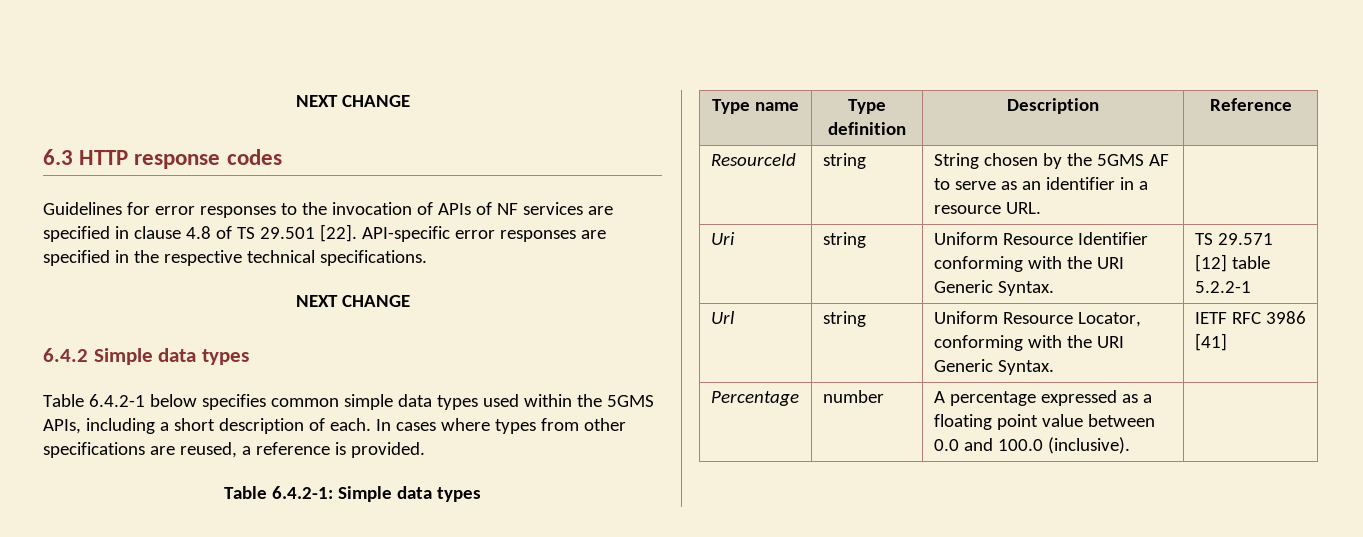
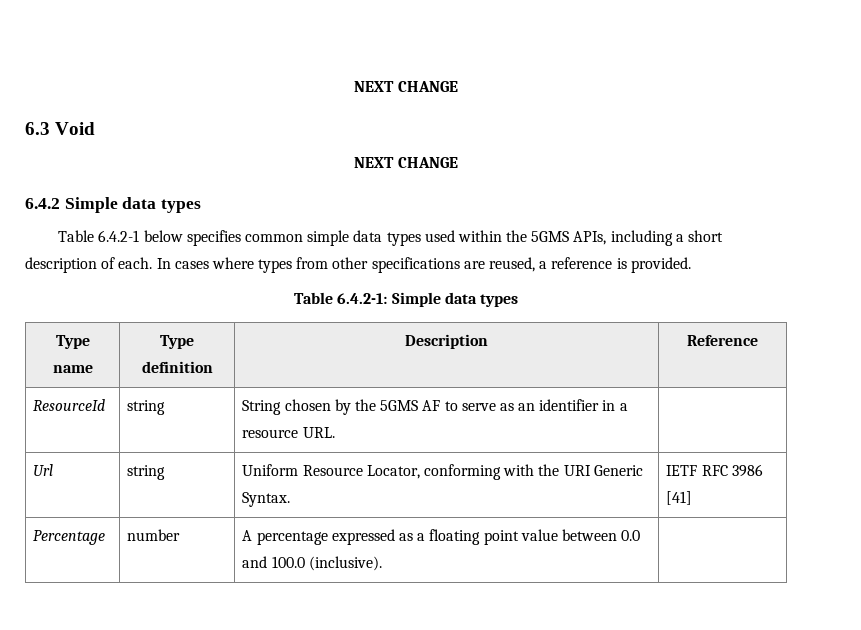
[79,149,282,169] [43,202,613,218] [43,224,606,242] [43,250,427,266] HTTP response codes // Guidelines for error responses to the invocation of APIs of NF services are specified in clause 4.8 of TS 29.501 [22]. API-specific error responses are specified in the respective technical specifications. -> [55,122,96,135] Void
[710,232,735,245] [822,232,866,248] [933,232,1148,245] [933,256,1124,272] [933,280,1054,296] [1194,233,1273,245] [1194,254,1270,272] [1194,281,1251,293] // Uri | string | Uniform Resource Identifier conforming with the URI Generic Syntax. | TS 29.571 [12] table 5.2.2-1 -> (335, 432) none

